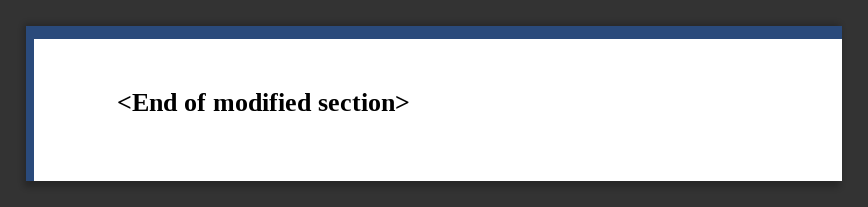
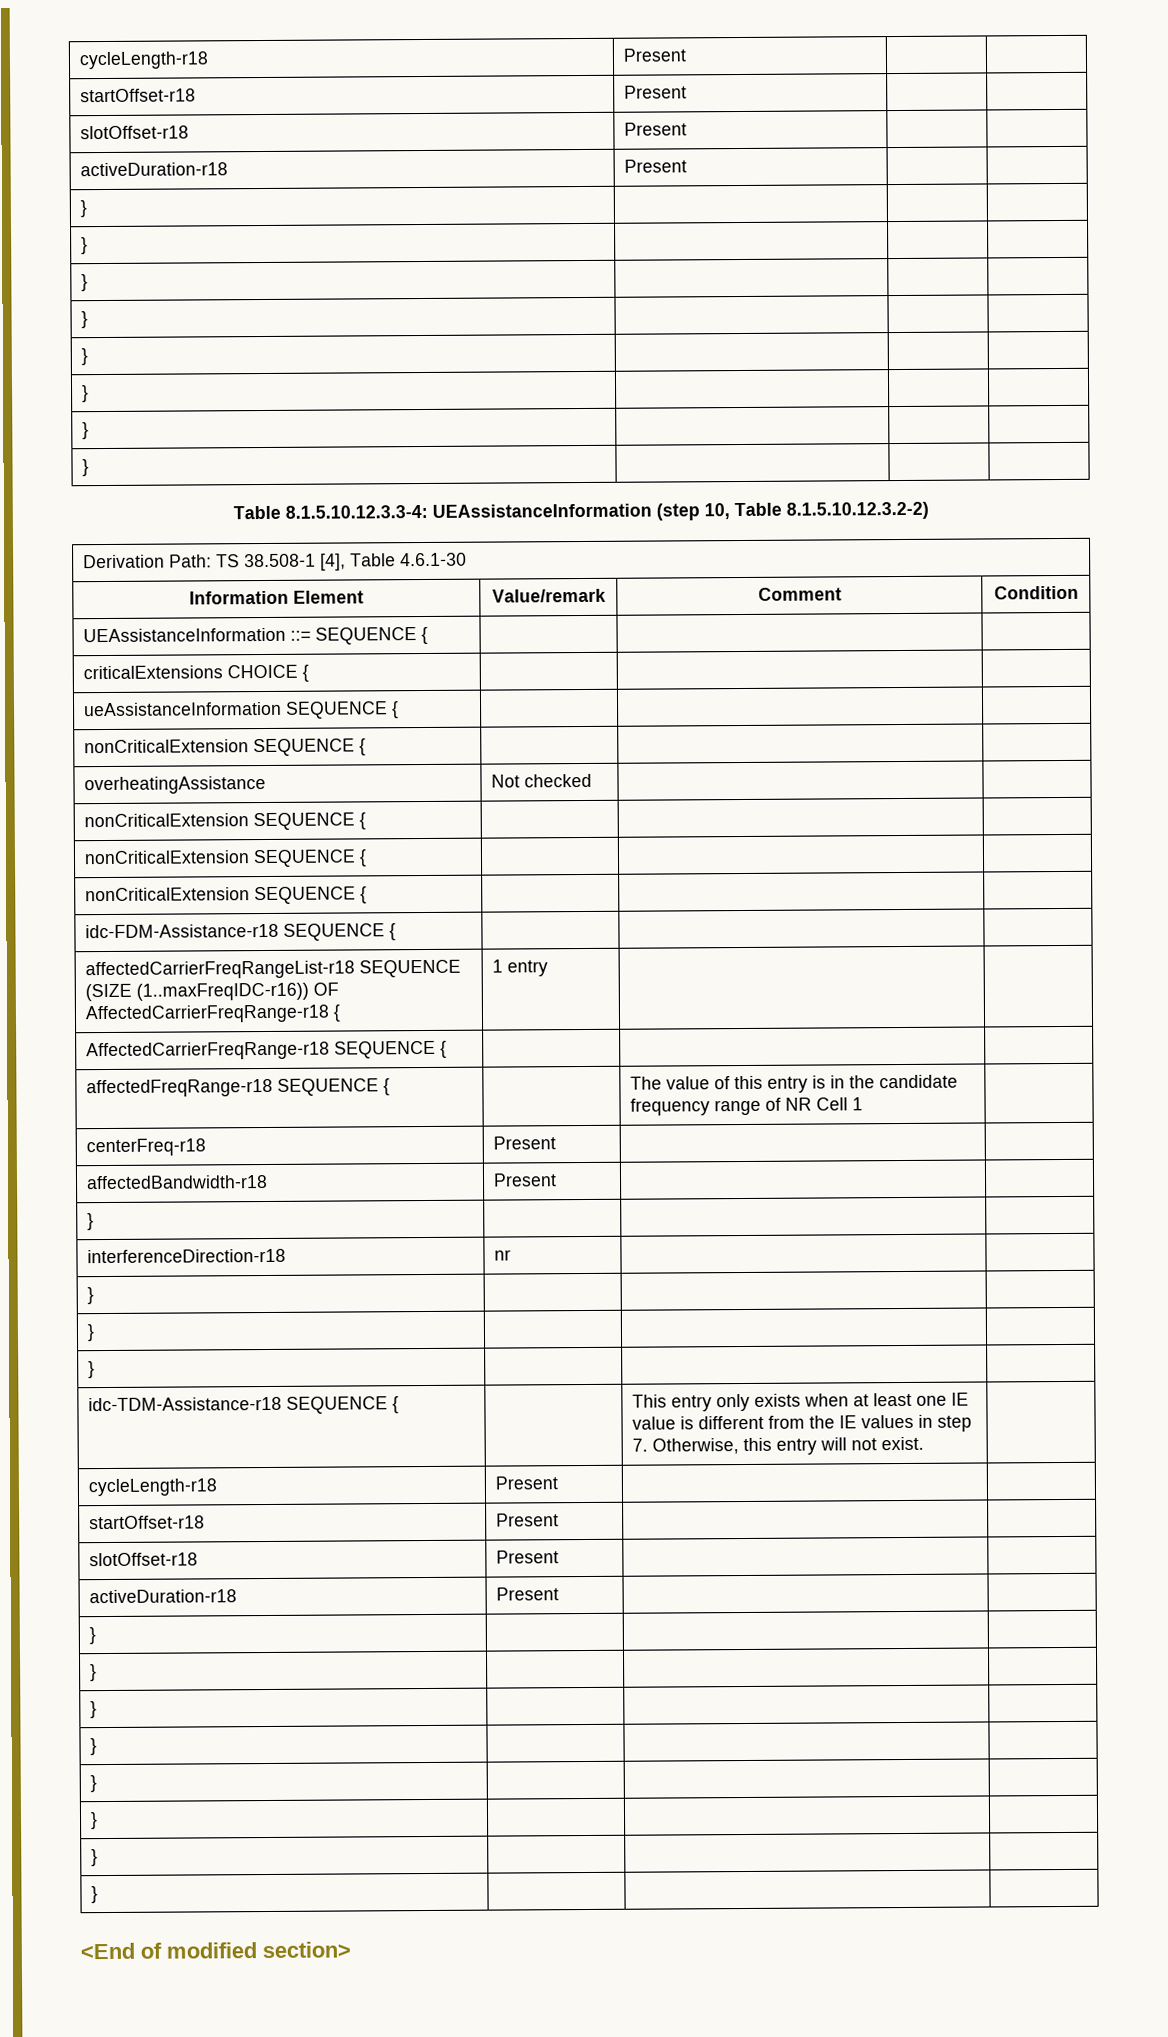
(117, 102) none -> [79,51,210,70] [623,48,687,62] [80,88,197,103] [624,85,688,99] [80,125,190,140] [624,122,688,136] [80,162,229,177] [624,159,688,173] [80,200,88,218] [81,237,89,255] [81,274,89,292] [81,311,89,329] [81,348,89,366] [82,385,90,403] [82,422,90,440] [82,459,90,477] [232,501,929,521] [83,552,468,571] [189,590,364,605] [491,588,606,603] [757,587,842,601] [993,585,1079,600] [83,626,429,645] [83,664,310,682] [84,701,400,719] [84,738,367,757] [84,775,267,795] [491,773,593,788] [84,812,367,831] [84,849,368,868] [85,886,368,905] [85,923,397,941] [85,959,462,980] [85,982,340,1002] [85,1004,342,1024] [492,959,549,977] [86,1040,448,1061] [86,1078,391,1098] [630,1074,959,1093] [630,1097,864,1116] [86,1138,207,1157] [493,1136,557,1150] [86,1174,269,1190] [493,1173,558,1187] [87,1213,95,1231] [87,1248,287,1264] [494,1249,512,1261] [87,1287,95,1305] [87,1324,96,1342] [88,1361,96,1379] [88,1396,400,1414] [632,1392,970,1412] [632,1414,973,1432] [632,1436,925,1455] [88,1478,218,1497] [495,1476,559,1490] [89,1515,206,1530] [496,1513,560,1527] [89,1552,199,1567] [496,1550,560,1564] [89,1589,238,1604] [496,1587,560,1601] [89,1627,97,1645] [90,1664,98,1682] [90,1701,98,1719] [90,1738,98,1756] [90,1775,98,1793] [90,1812,99,1830] [91,1849,99,1867] [91,1886,99,1904] cycleLength-r18 | Present | | // startOffset-r18 | Present | | // slotOffset-r18 | Present | | // activeDuration-r18 | Present | | // } | | | // } | | | // } | | | // } | | | // } | | | // } | | | // } | | | // } | | | // Table 8.1.5.10.12.3.3-4: UEAssistanceInformation (step 10, Table 8.1.5.10.12.3.2-2) // Derivation Path: TS 38.508-1 [4], Table 4.6.1-30 // Information Element | Value/remark | Comment | Condition // UEAssistanceInformation ::= SEQUENCE { | | | // criticalExtensions CHOICE { | | | // ueAssistanceInformation SEQUENCE { | | | // nonCriticalExtension SEQUENCE { | | | // overheatingAssistance | Not checked | | // nonCriticalExtension SEQUENCE { | | | // nonCriticalExtension SEQUENCE { | | | // nonCriticalExtension SEQUENCE { | | | // idc-FDM-Assistance-r18 SEQUENCE { | | | // affectedCarrierFreqRangeList-r18 SEQUENCE (SIZE (1..maxFreqIDC-r16)) OF AffectedCarrierFreqRange-r18 { | 1 entry | | // AffectedCarrierFreqRange-r18 SEQUENCE { | | | // affectedFreqRange-r18 SEQUENCE { | | The value of this entry is in the candidate frequency range of NR Cell 1 | // centerFreq-r18 | Present | | // affectedBandwidth-r18 | Present | | // } | | | // interferenceDirection-r18 | nr | | // } | | | // } | | | // } | | | // idc-TDM-Assistance-r18 SEQUENCE { | | This entry only exists when at least one IE value is different from the IE values in step 7. Otherwise, this entry will not exist. | // cycleLength-r18 | Present | | // startOffset-r18 | Present | | // slotOffset-r18 | Present | | // activeDuration-r18 | Present | | // } | | | // } | | | // } | | | // } | | | // } | | | // } | | | // } | | | // } | | | //

